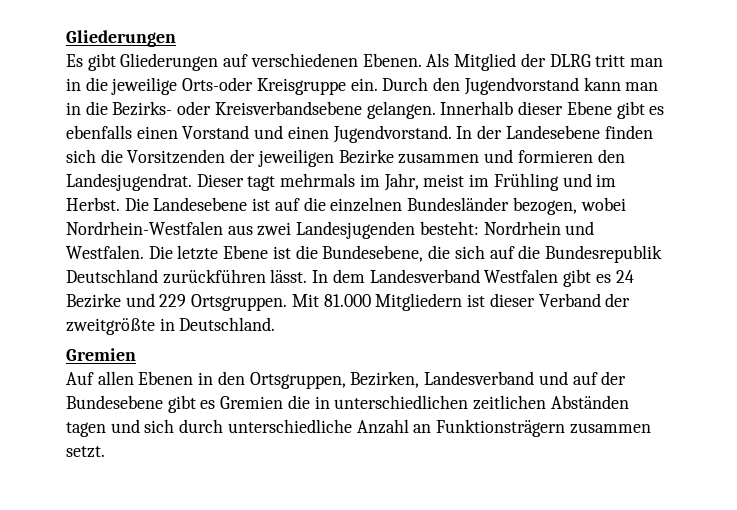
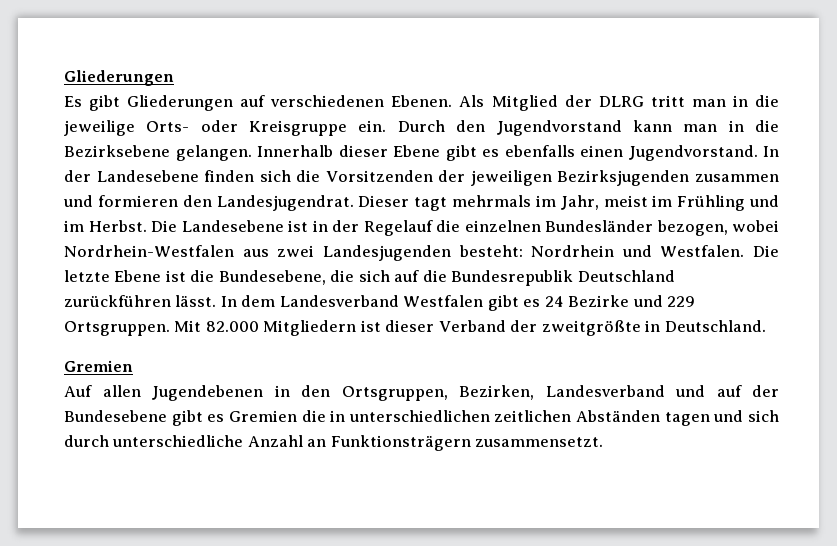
[182,77,254,91] Orts-oder -> [146,120,238,132] Orts- oder
[112,101,362,116] Bezirks- oder Kreisverbandsebene -> [64,145,170,157] Bezirksebene
[182,125,329,139] Vorstand und einen -> (623, 151) none
[338,149,394,164] Bezirke -> [557,170,690,186] Bezirksjugenden
[274,198,300,211] auf -> [312,220,433,236] in der Regelauf
[323,294,371,307] 81.000 -> [205,321,259,332] 82.000
[138,371,194,385] Ebenen -> [152,385,263,401] Jugendebenen
[569,423,651,434] [66,446,105,458] zusammen setzt. -> [475,437,604,447] zusammensetzt.

